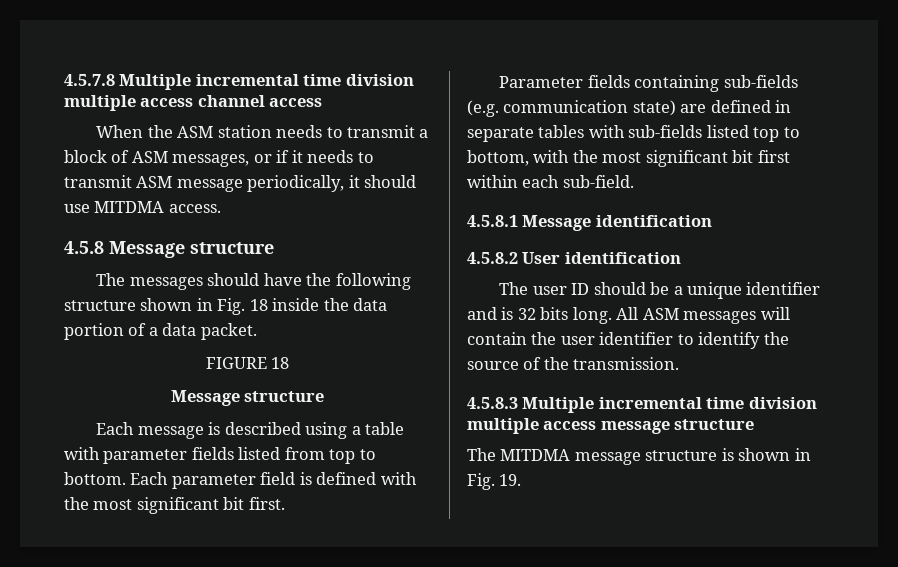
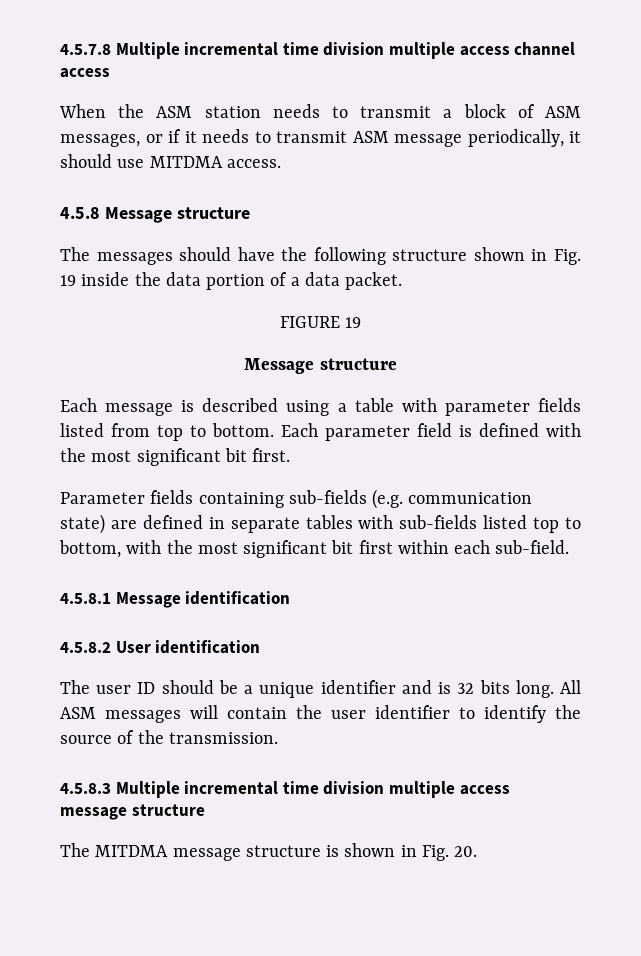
[249,299,268,311] 18 -> [60,275,76,286] 19
[271,357,290,369] 18 -> [345,317,362,328] 19
[499,474,522,486] 19. -> [454,846,478,857] 20.

